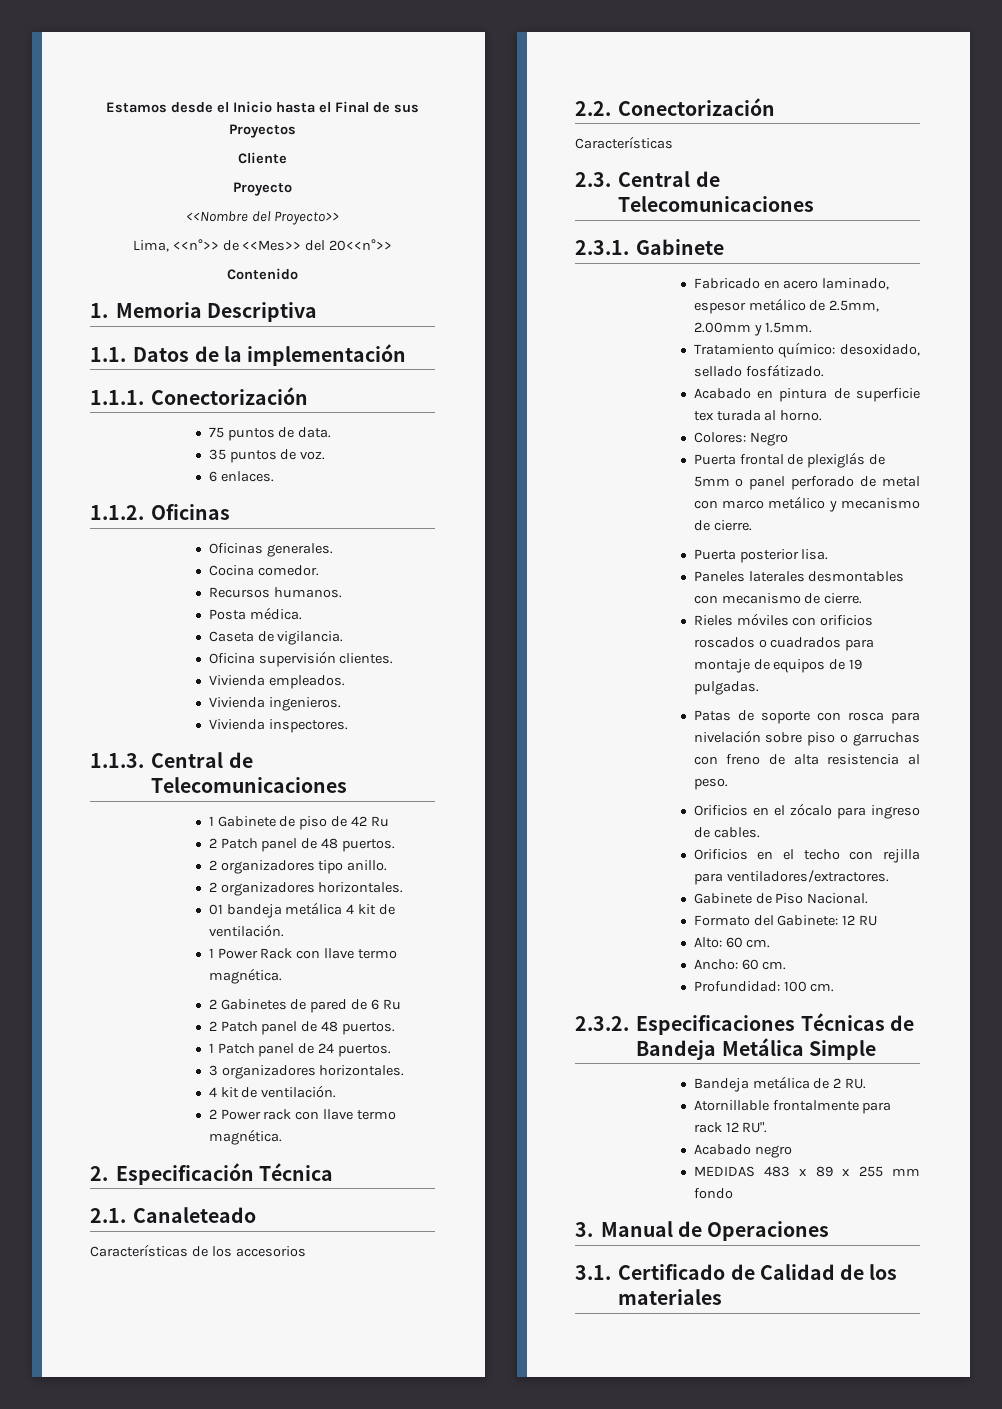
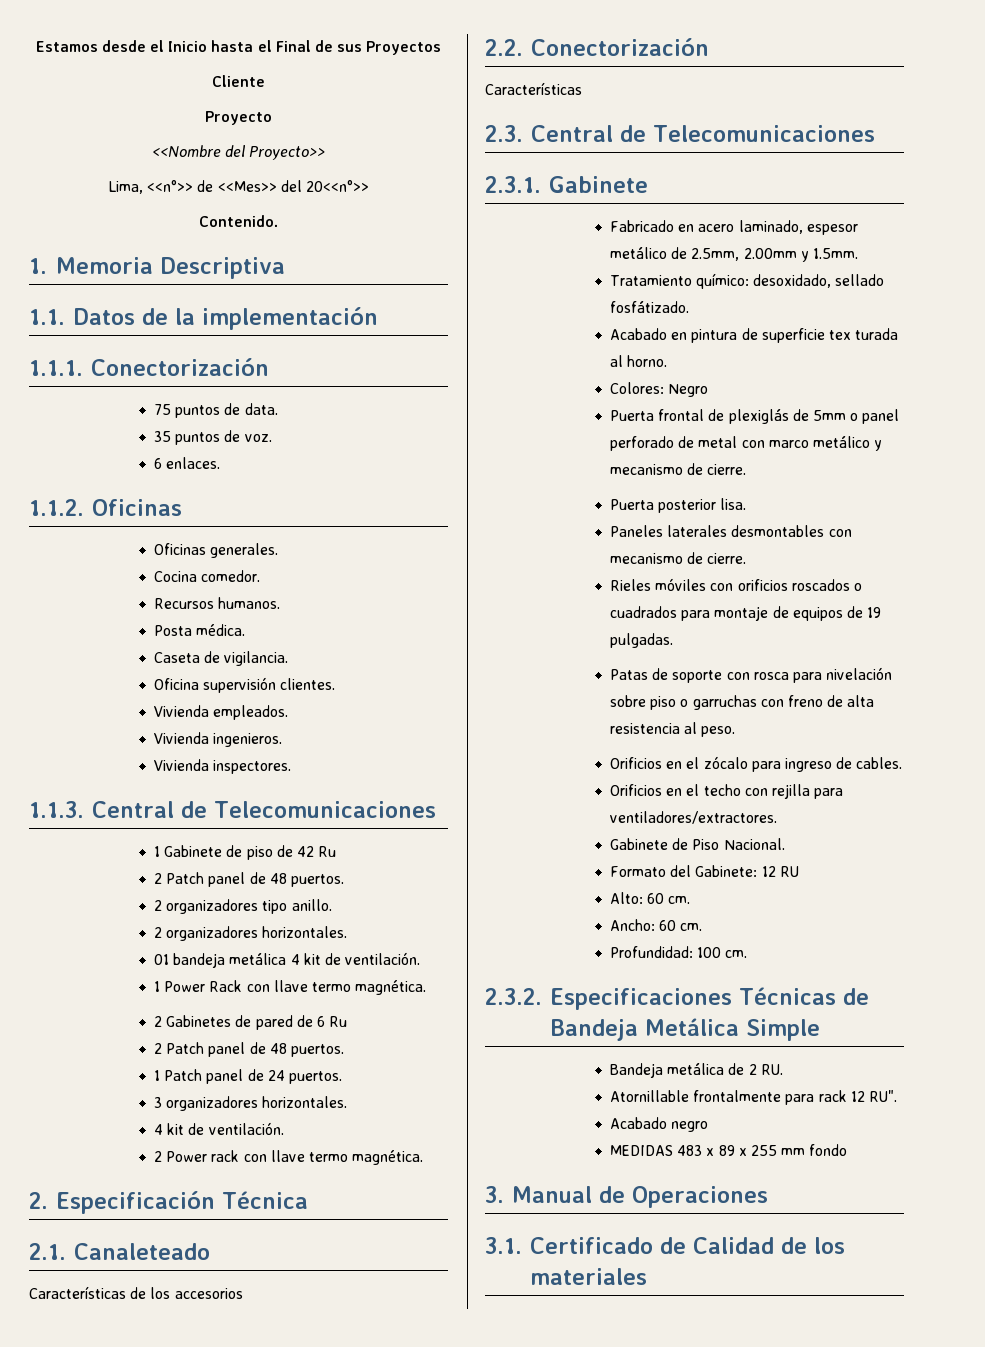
[227,268,298,280] Contenido -> [199,215,278,227] Contenido.

